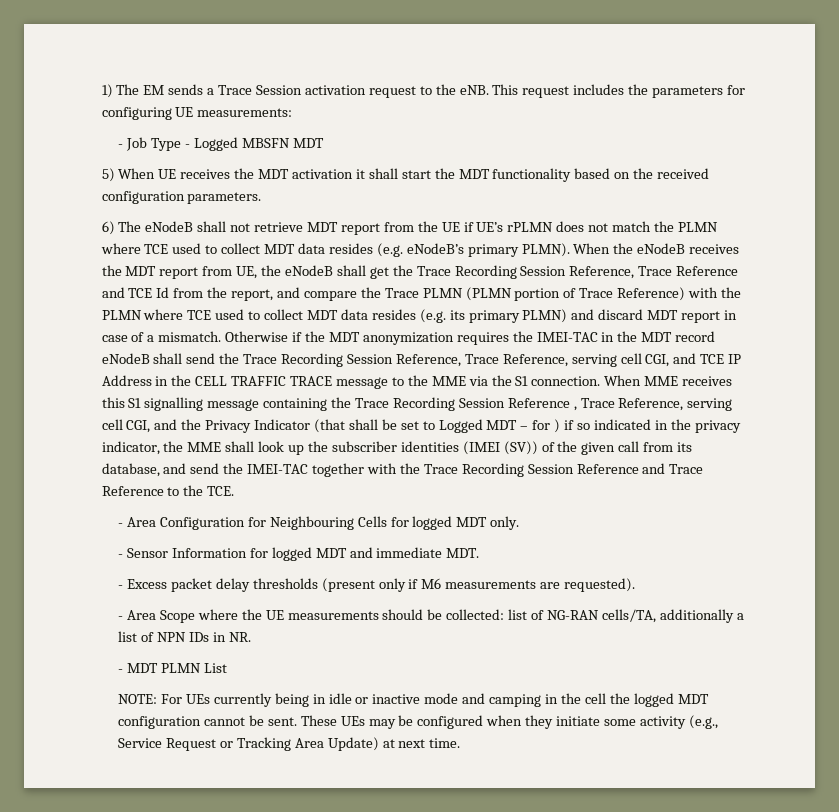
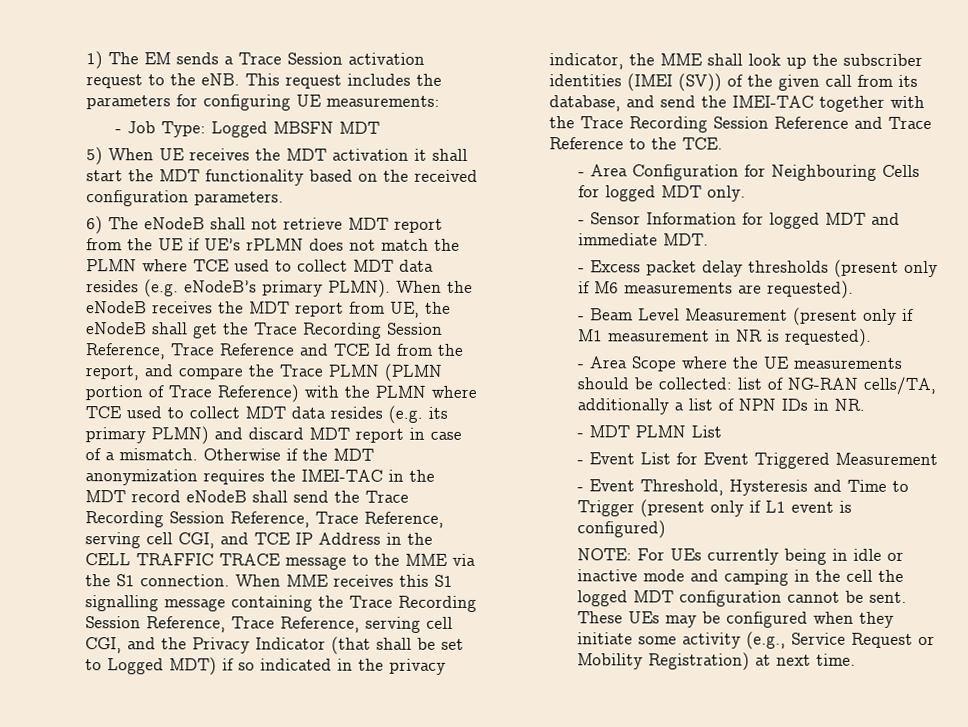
[150,138,190,151] Type - -> [160,121,206,138] Type:
[507,398,577,411] Reference , -> [145,616,226,633] Reference,
[486,419,561,433] MDT – for ) -> [168,657,217,676] MDT)
(636, 585) none -> [577,307,914,326] [577,328,872,347] // - Beam Level Measurement (present only if M1 measurement in NR is requested).
(227, 668) none -> [576,452,938,469] [576,479,909,496] [576,499,852,518] [576,520,666,539] // - Event List for Event Triggered Measurement // - Event Threshold, Hysteresis and Time to Trigger (present only if L1 event is configured)
[236,737,379,751] Tracking Area Update) -> [576,652,750,671] Mobility Registration)

